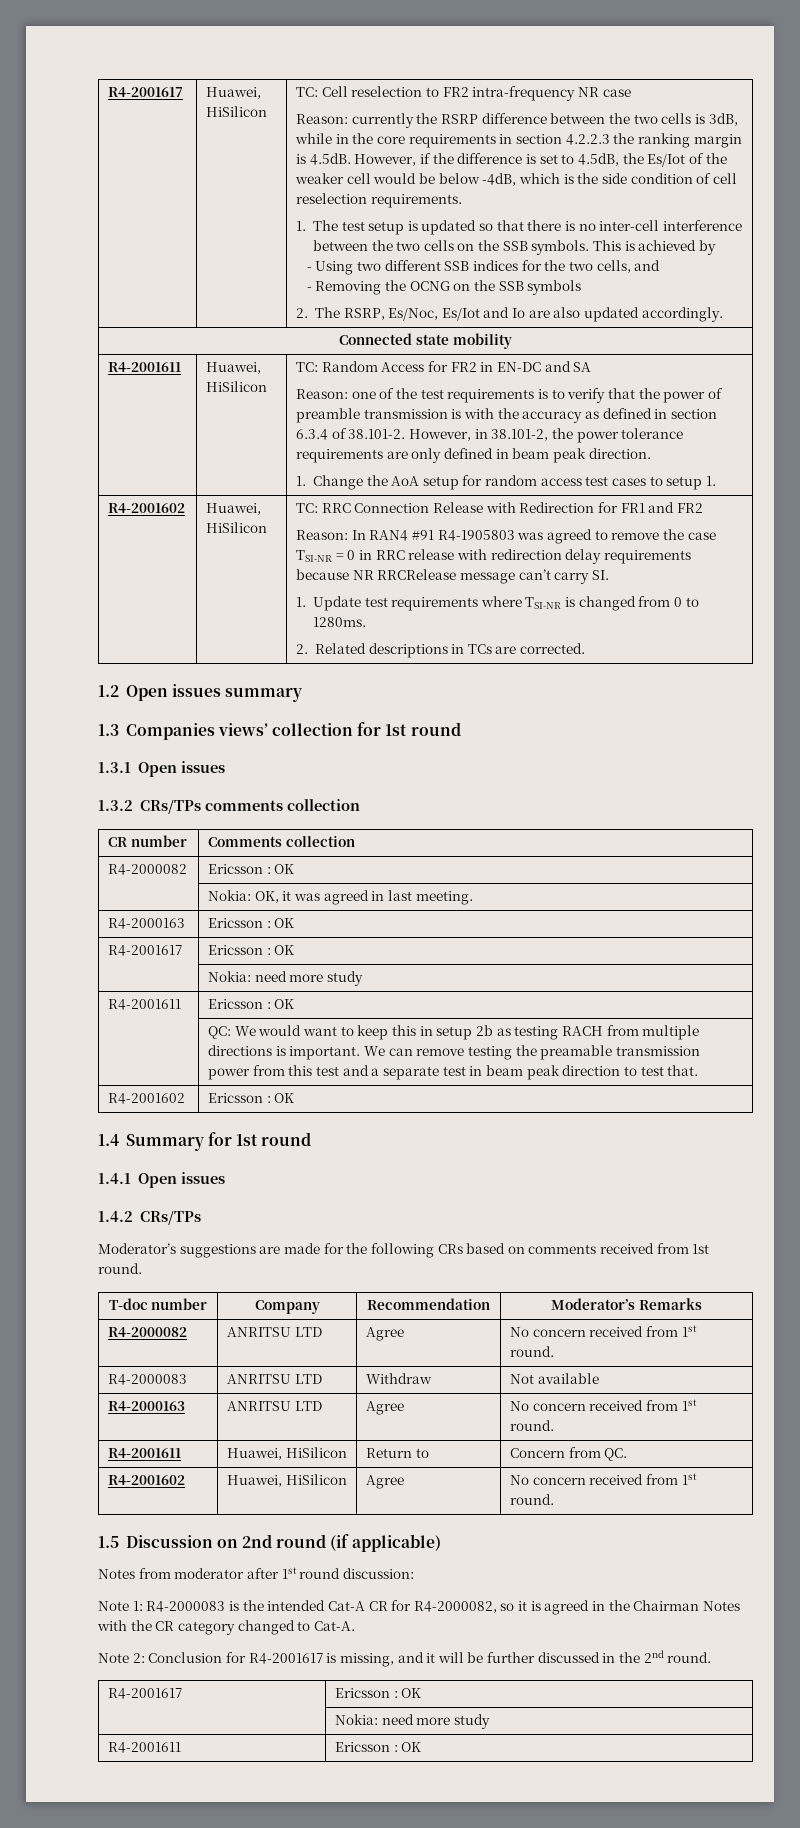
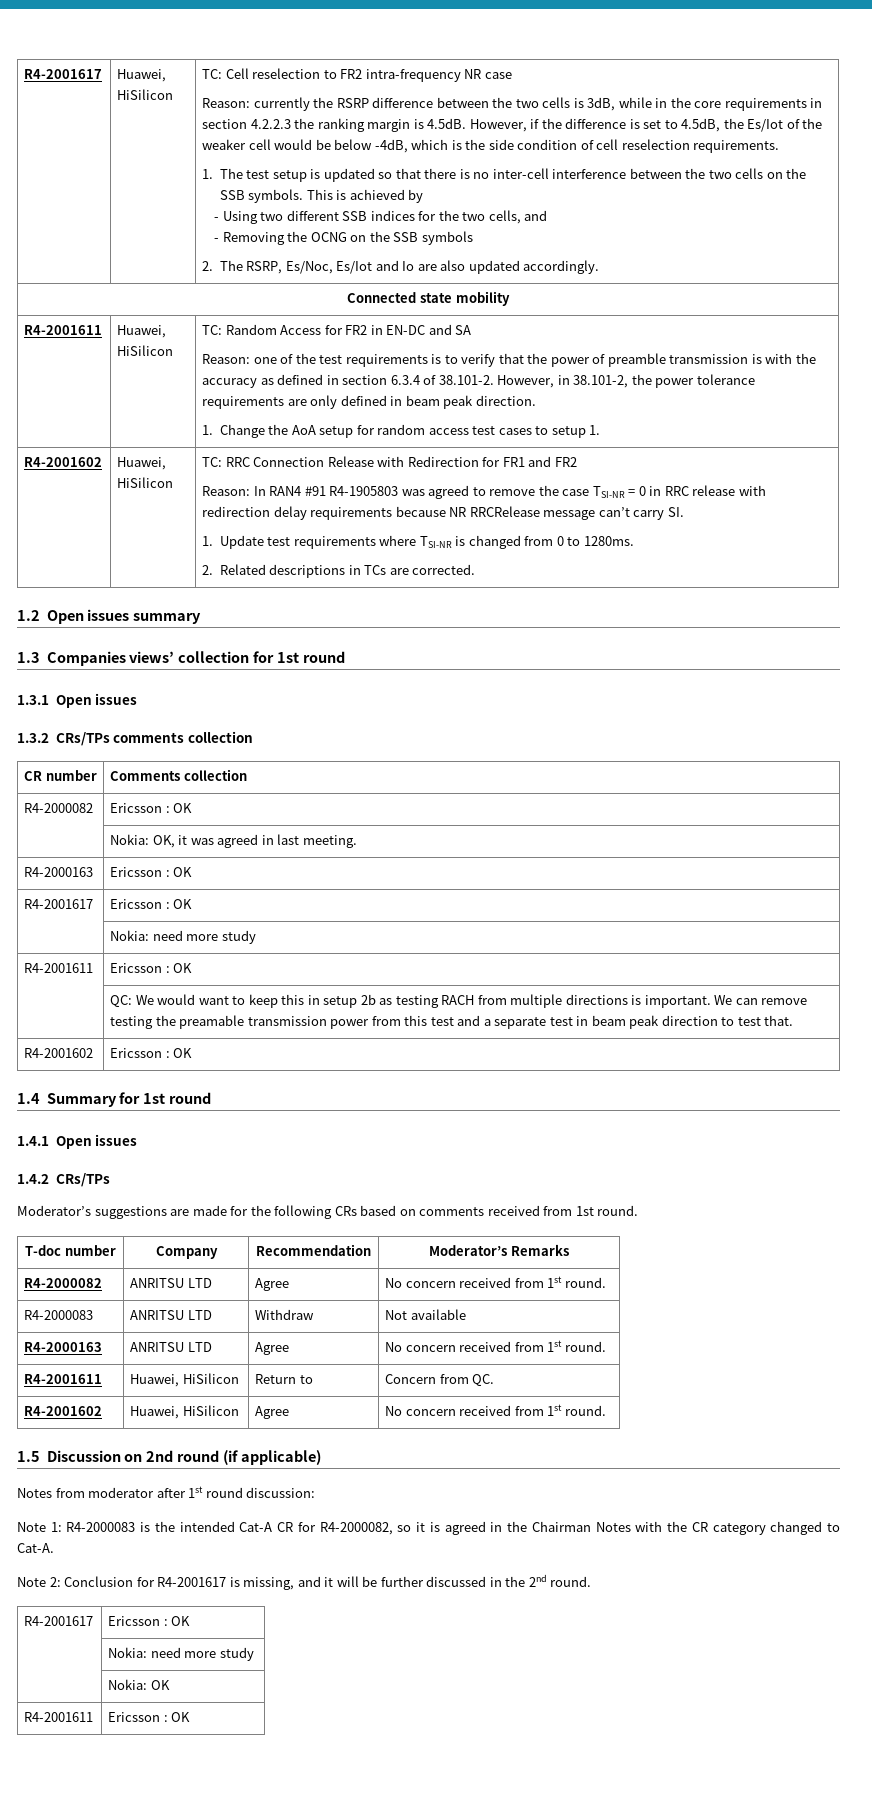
(491, 1721) none -> [108,1679,170,1690] // | Nokia: OK

